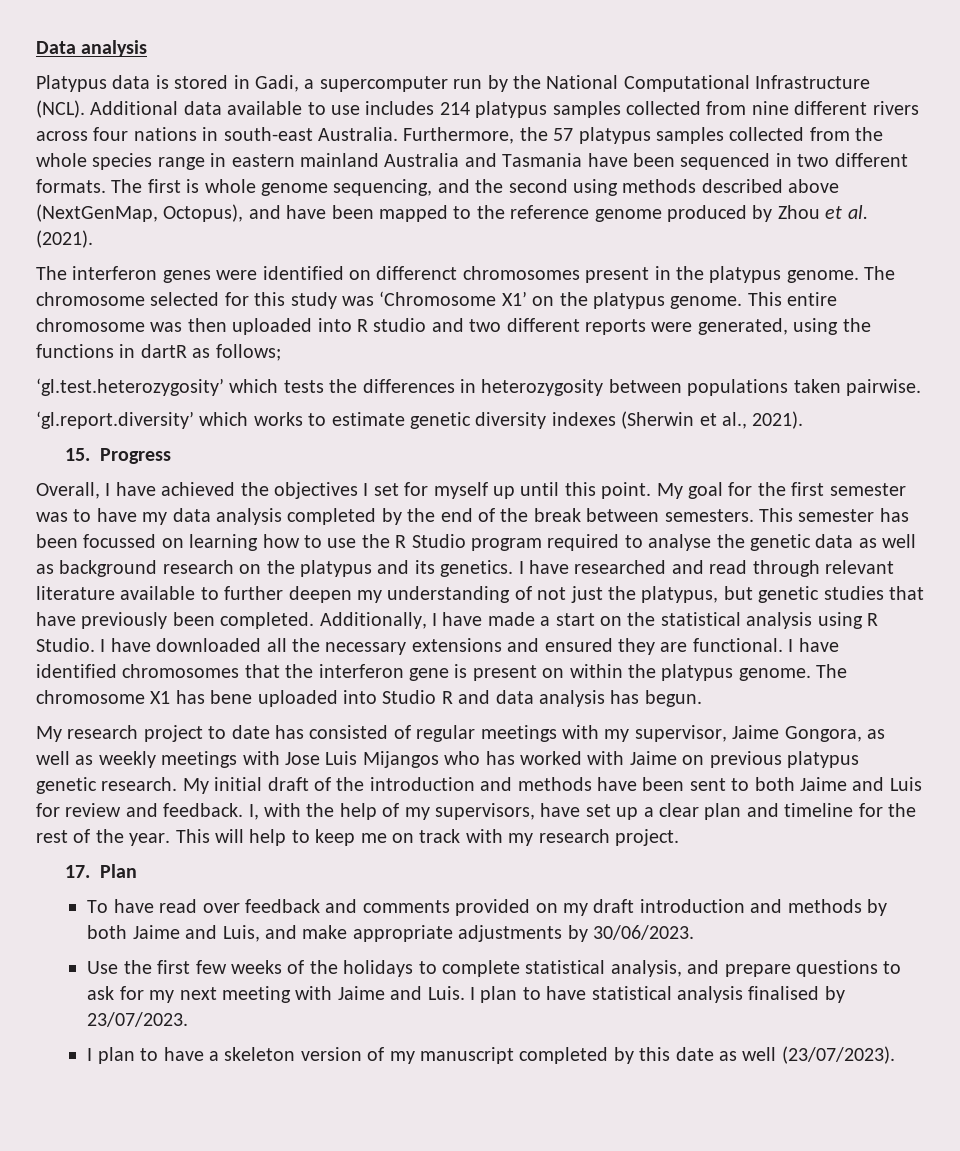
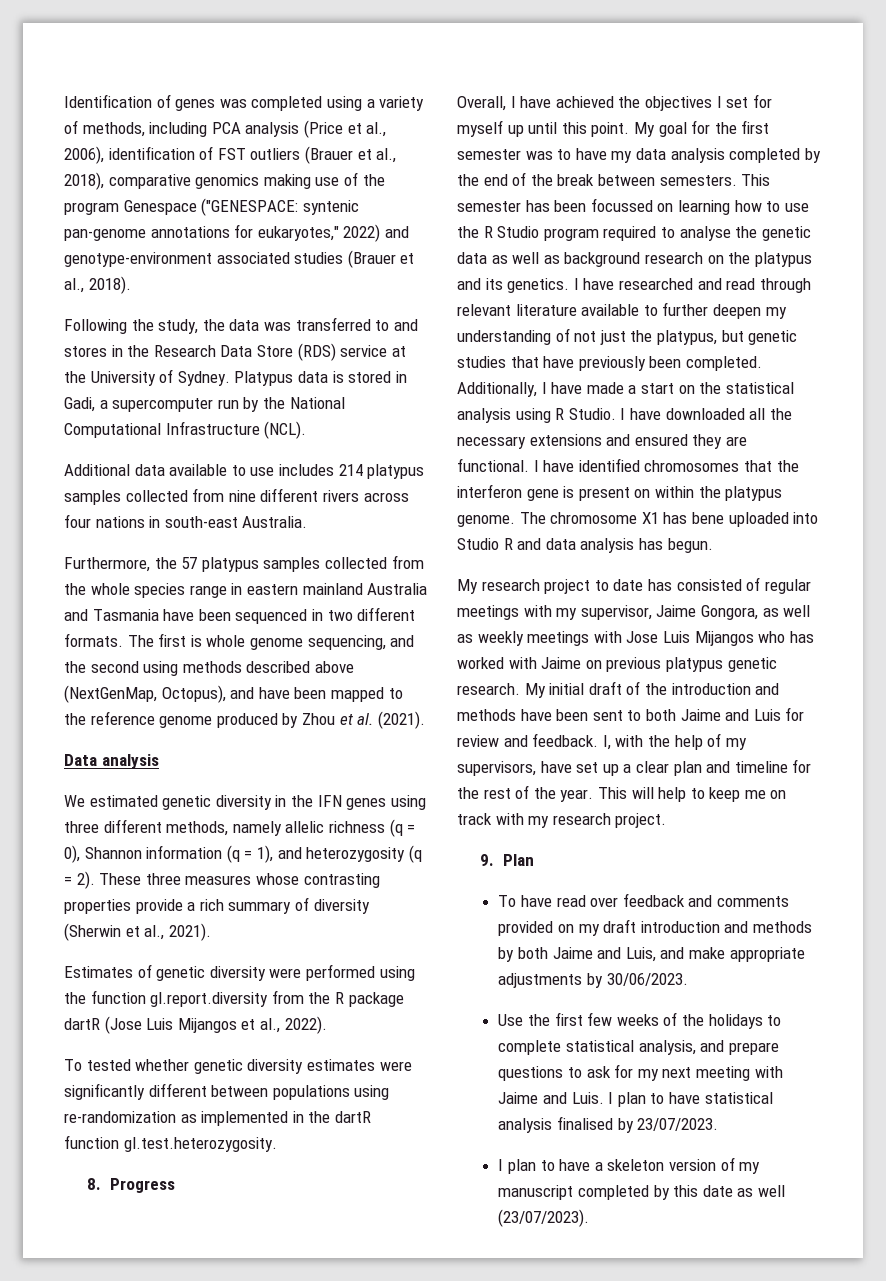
[36,40,148,57] Data analysis // -> [64,94,425,111] [64,120,387,138] [64,146,397,164] [64,172,385,190] [64,198,359,216] [64,224,409,242] [64,250,415,268] [64,276,131,294] [64,317,418,334] [64,343,406,361] [64,369,230,386] Identification of genes was completed using a variety of methods, including PCA analysis (Price et al., 2006), identification of FST outliers (Brauer et al., 2018), comparative genomics making use of the program Genespace ("GENESPACE: syntenic pan-genome annotations for eukaryotes," 2022) and genotype-environment associated studies (Brauer et al., 2018). // Following the study, the data was transferred to and stores in the Research Data Store (RDS) service at the University of Sydney.
(85, 109) none -> (307, 430) //
(398, 134) none -> (308, 522) //
[36,266,896,283] [36,291,838,309] [36,318,871,335] [36,344,281,361] [36,378,921,396] [36,411,804,429] [65,448,91,461] The interferon genes were identified on differenct chromosomes present in the platypus genome. The chromosome selected for this study was ‘Chromosome X1’ on the platypus genome. This entire chromosome was then uploaded into R studio and two different reports were generated, using the functions in dartR as follows; // ‘gl.test.heterozygosity’ which tests the differences in heterozygosity between populations taken pairwise. // ‘gl.report.diversity’ which works to estimate genetic diversity indexes (Sherwin et al., 2021). // 15. -> [64,754,159,769] [64,795,426,810] [64,819,416,837] [64,845,422,863] [64,871,380,889] [64,897,370,914] [64,923,211,941] [64,964,415,981] [64,990,404,1007] [64,1016,327,1034] [64,1059,412,1074] [64,1083,390,1100] [64,1111,371,1126] [64,1135,277,1152] [86,1178,101,1190] Data analysis // We estimated genetic diversity in the IFN genes using three different methods, namely allelic richness (q = 0), Shannon information (q = 1), and heterozygosity (q = 2). These three measures whose contrasting properties provide a rich summary of diversity (Sherwin et al., 2021). // Estimates of genetic diversity were performed using the function gl.report.diversity from the R package dartR (Jose Luis Mijangos et al., 2022). // To tested whether genetic diversity estimates were significantly different between populations using re-randomization as implemented in the dartR function gl.test.heterozygosity. // 8.
[65,865,91,878] 17. -> [479,854,494,866] 9.

